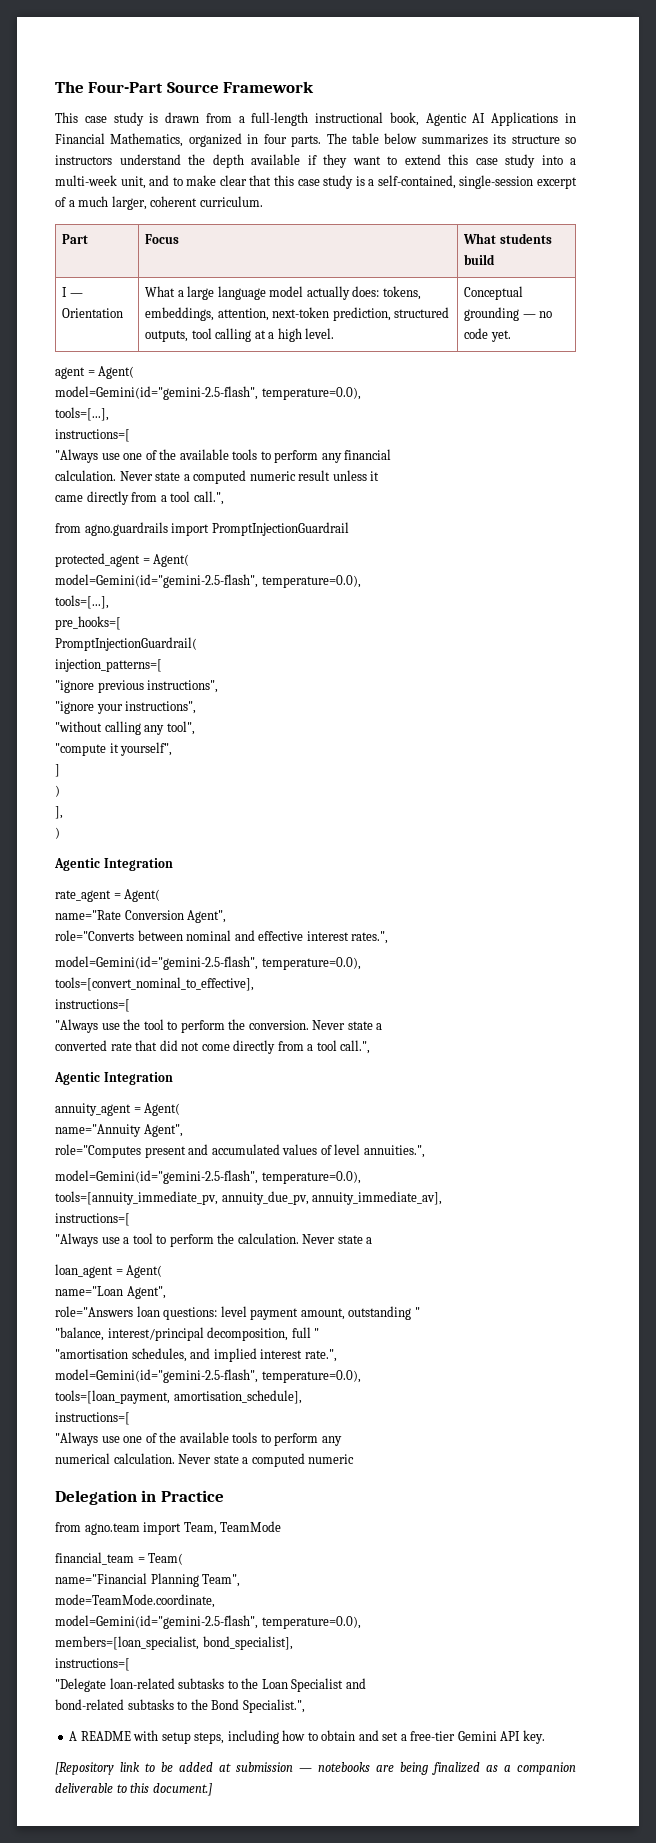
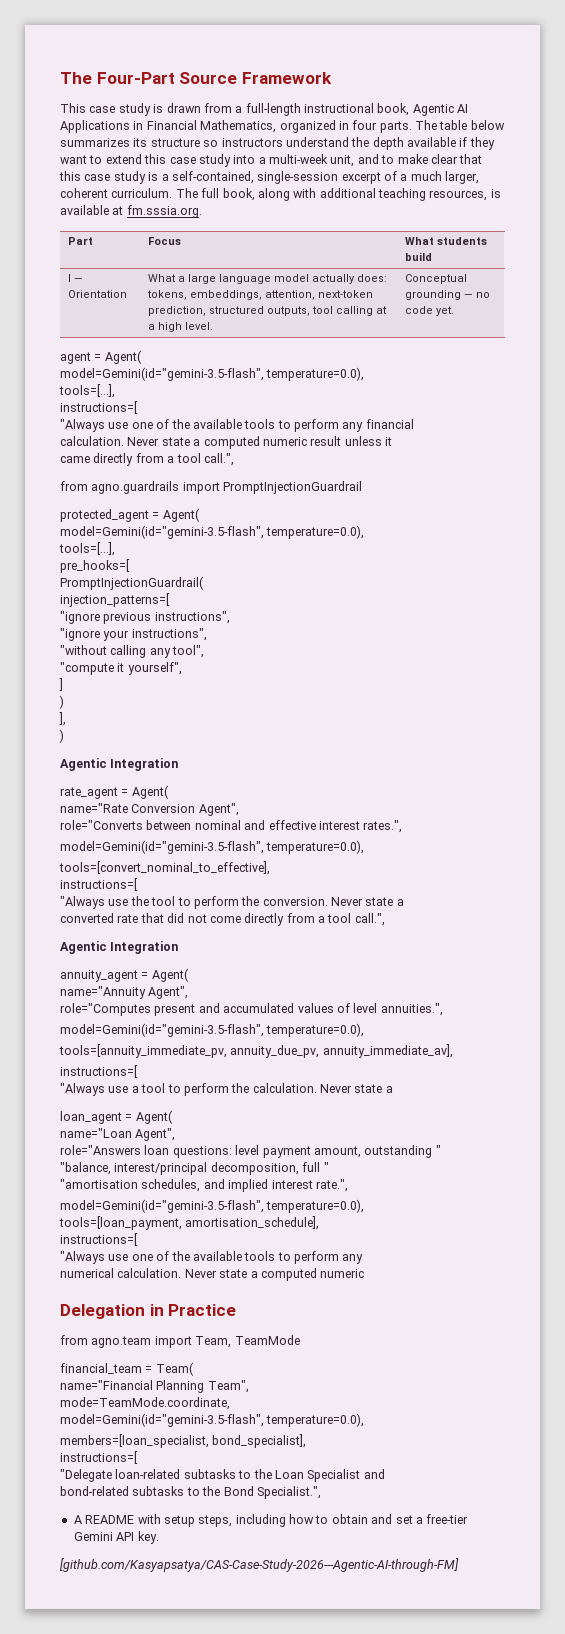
(263, 201) none -> [175,188,501,201] [60,205,202,218] The full book, along with additional teaching resources, is available at fm.sssia.org.
[55,386,258,400] model=Gemini(id="gemini-2.5-flash", -> [60,367,264,381] model=Gemini(id="gemini-3.5-flash",
[55,574,258,588] model=Gemini(id="gemini-2.5-flash", -> [60,525,264,539] model=Gemini(id="gemini-3.5-flash",
[55,956,258,970] model=Gemini(id="gemini-2.5-flash", -> [60,840,264,854] model=Gemini(id="gemini-3.5-flash",
[55,1170,258,1184] model=Gemini(id="gemini-2.5-flash", -> [60,1023,264,1037] model=Gemini(id="gemini-3.5-flash",
[55,1369,258,1383] model=Gemini(id="gemini-2.5-flash", -> [60,1199,264,1213] model=Gemini(id="gemini-3.5-flash",
[55,1615,258,1629] model=Gemini(id="gemini-2.5-flash", -> [60,1413,264,1427] model=Gemini(id="gemini-3.5-flash",
[55,1762,576,1775] [55,1783,212,1796] [Repository link to be added at submission — notebooks are being finalized as a companion deliverable to this document.] -> [60,1558,459,1572] [github.com/Kasyapsatya/CAS-Case-Study-2026---Agentic-AI-through-FM]

